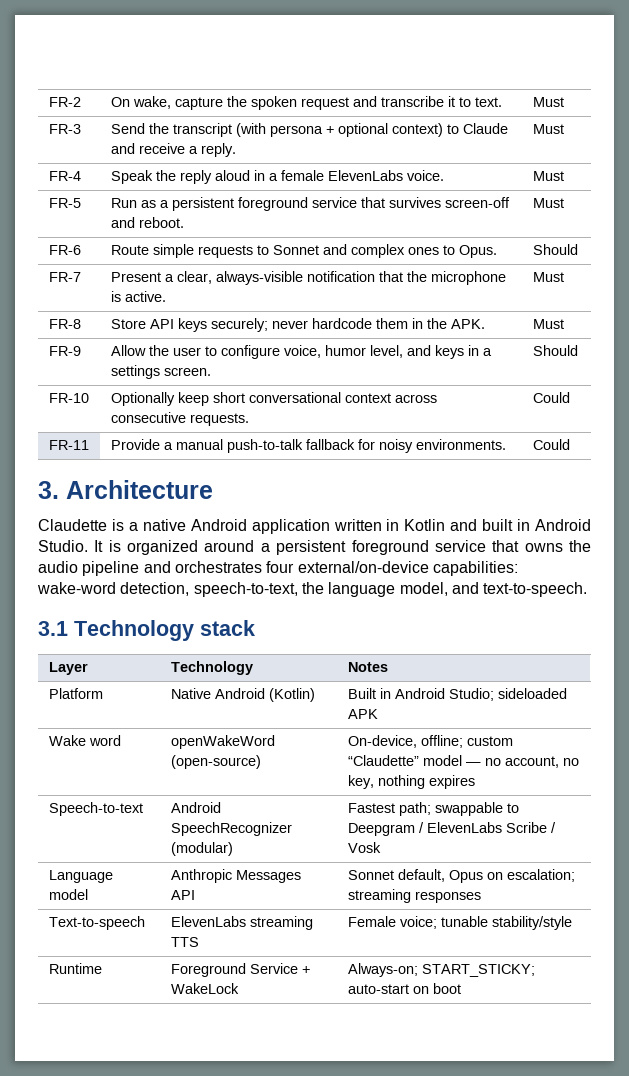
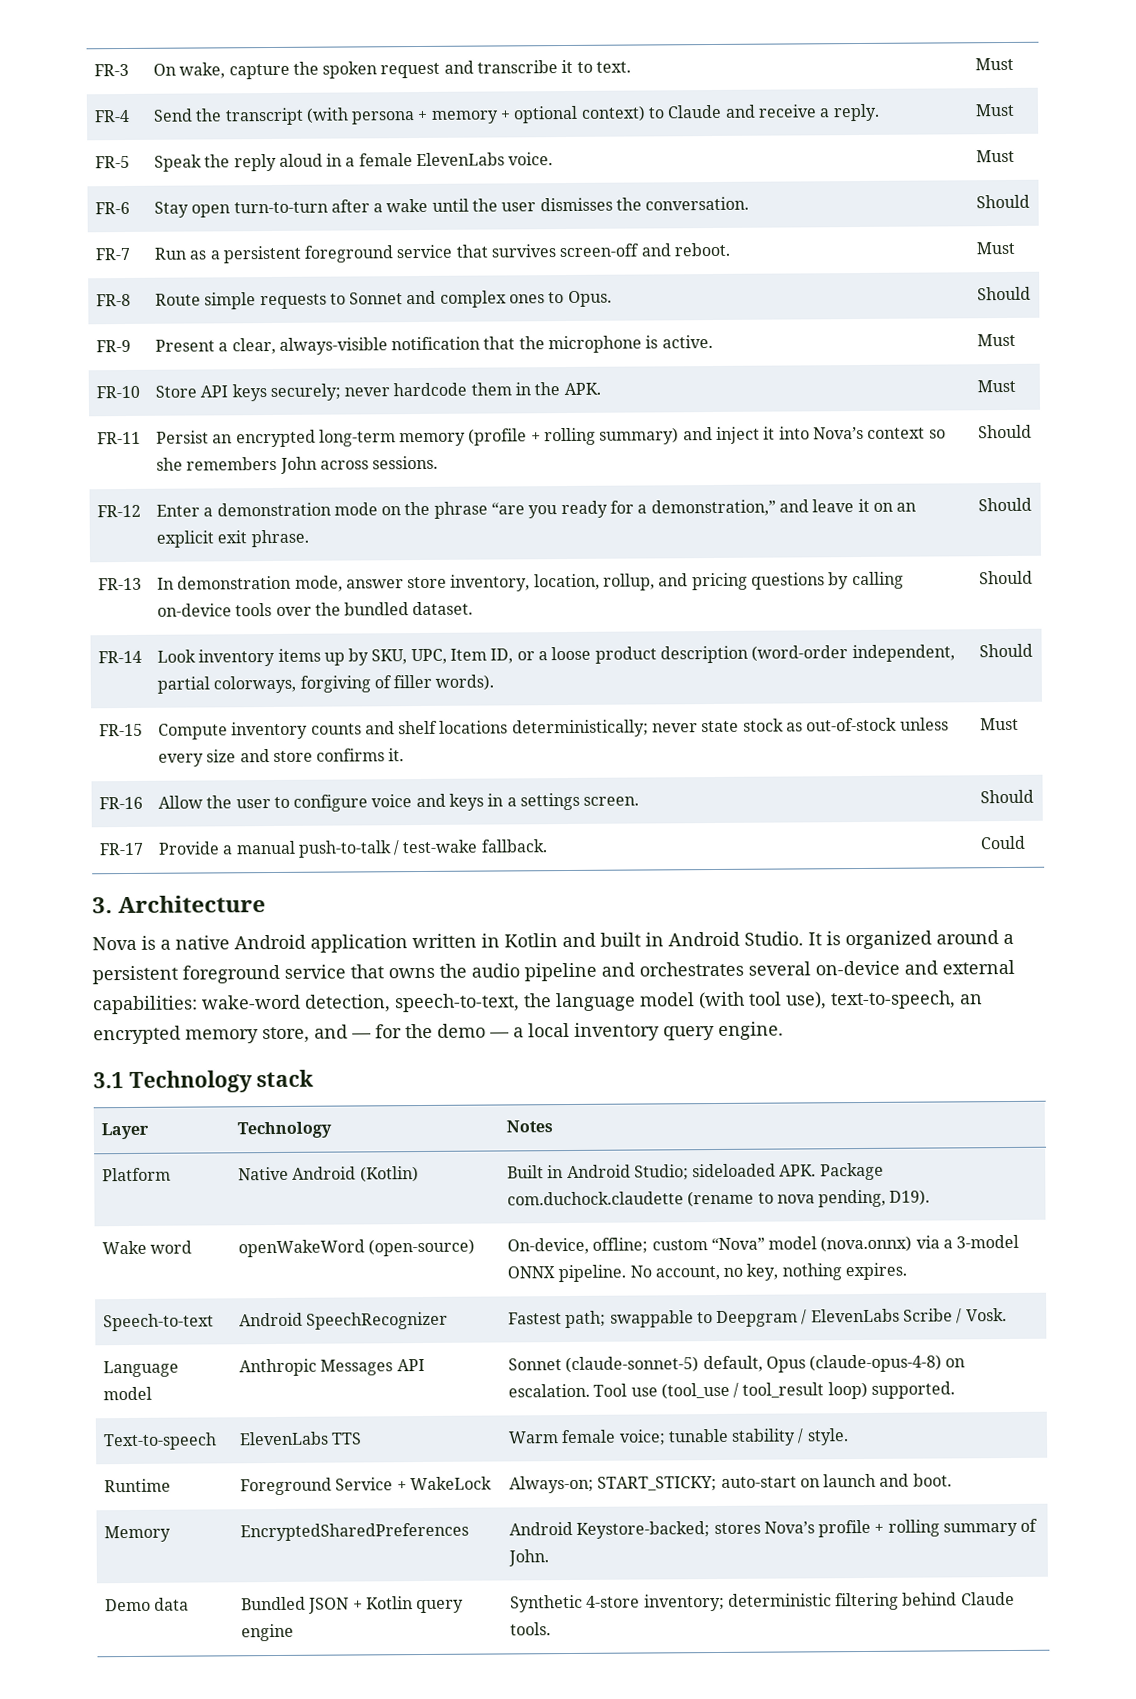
[48,97,81,107] FR-2 -> [93,63,129,77] FR-3
[48,124,81,134] FR-3 -> [93,109,130,123] FR-4
(334, 130) none -> [430,110,512,124] memory +
[48,171,81,181] FR-4 -> [94,155,130,169] FR-5
[48,198,81,208] FR-5 -> [94,201,130,215] [153,196,750,218] [975,194,1030,209] [94,247,130,261] FR-6 | Stay open turn-to-turn after a wake until the user dismisses the conversation. | Should // FR-7
[48,245,81,255] FR-6 -> [95,293,131,307] FR-8
[48,272,81,282] FR-7 -> [95,339,131,353] FR-9
[48,319,81,329] FR-8 -> [95,385,140,399] FR-10
[48,346,81,356] FR-9 -> [96,431,141,445] [155,426,946,448] [155,455,439,474] [977,424,1032,439] [96,504,141,518] [155,498,917,519] [155,529,309,548] [977,497,1032,512] [97,577,142,591] [156,571,904,592] [156,601,474,617] [978,570,1033,585] [97,650,142,664] [156,644,955,667] [156,674,495,694] [978,643,1033,658] [98,723,143,737] [157,717,949,740] [157,748,405,767] [979,717,1019,731] [98,796,143,810] FR-11 | Persist an encrypted long-term memory (profile + rolling summary) and inject it into Nova’s context so she remembers John across sessions. | Should // FR-12 | Enter a demonstration mode on the phrase “are you ready for a demonstration,” and leave it on an explicit exit phrase. | Should // FR-13 | In demonstration mode, answer store inventory, location, rollup, and pricing questions by calling on-device tools over the bundled dataset. | Should // FR-14 | Look inventory items up by SKU, UPC, Item ID, or a loose product description (word-order independent, partial colorways, forgiving of filler words). | Should // FR-15 | Compute inventory counts and shelf locations deterministically; never state stock as out-of-stock unless every size and store confirms it. | Must // FR-16
[283,345,403,358] voice, humor level, -> [371,794,413,808] voice
[48,393,89,403] [110,392,437,406] [110,412,249,426] [532,392,570,403] [48,440,89,450] FR-10 | Optionally keep short conversational context across consecutive requests. | Could // FR-11 -> [98,842,144,856] FR-17
[305,439,506,453] fallback for noisy environments. -> [393,839,548,856] / test-wake fallback.
[38,519,107,531] Claudette -> [92,936,137,951] Nova
[266,561,429,573] four external/on-device -> [748,959,1015,976] several on-device and external
[399,582,588,597] model, and text-to-speech. -> [639,990,983,1010] [93,1021,784,1045] model (with tool use), text-to-speech, an encrypted memory store, and — for the demo — a local inventory query engine.
[347,709,378,719] APK -> [779,1162,884,1181] [506,1189,931,1208] APK. Package com.duchock.claudette (rename to nova pending, D19).
[347,755,501,766] “Claudette” model — no -> [710,1234,1020,1253] [506,1264,652,1283] “Nova” model (nova.onnx) via a 3-model ONNX pipeline. No
[428,775,475,789] expires -> [845,1262,908,1281] expires.
[170,842,233,856] (modular) -> (449, 1320) none
[347,842,381,853] Vosk -> [965,1308,1007,1322] Vosk.
(394, 875) none -> [565,1356,700,1374] (claude-sonnet-5)
[486,869,575,882] [347,889,481,903] on escalation; streaming responses -> [809,1354,966,1373] [507,1381,956,1400] (claude-opus-4-8) on escalation. Tool use (tool_use / tool_result loop) supported.
[249,916,313,930] streaming -> (329, 1438) none
[347,916,572,930] Female voice; tunable stability/style -> [507,1428,849,1446] Warm female voice; tunable stability / style.
[432,983,461,994] boot -> [823,1473,952,1488] [103,1525,171,1543] [239,1522,469,1542] [508,1518,1039,1539] [507,1549,549,1567] [104,1597,190,1612] [240,1596,465,1614] [240,1623,294,1642] [509,1591,1015,1613] [509,1622,551,1636] launch and boot. // Memory | EncryptedSharedPreferences | Android Keystore-backed; stores Nova’s profile + rolling summary of John. // Demo data | Bundled JSON + Kotlin query engine | Synthetic 4-store inventory; deterministic filtering behind Claude tools.

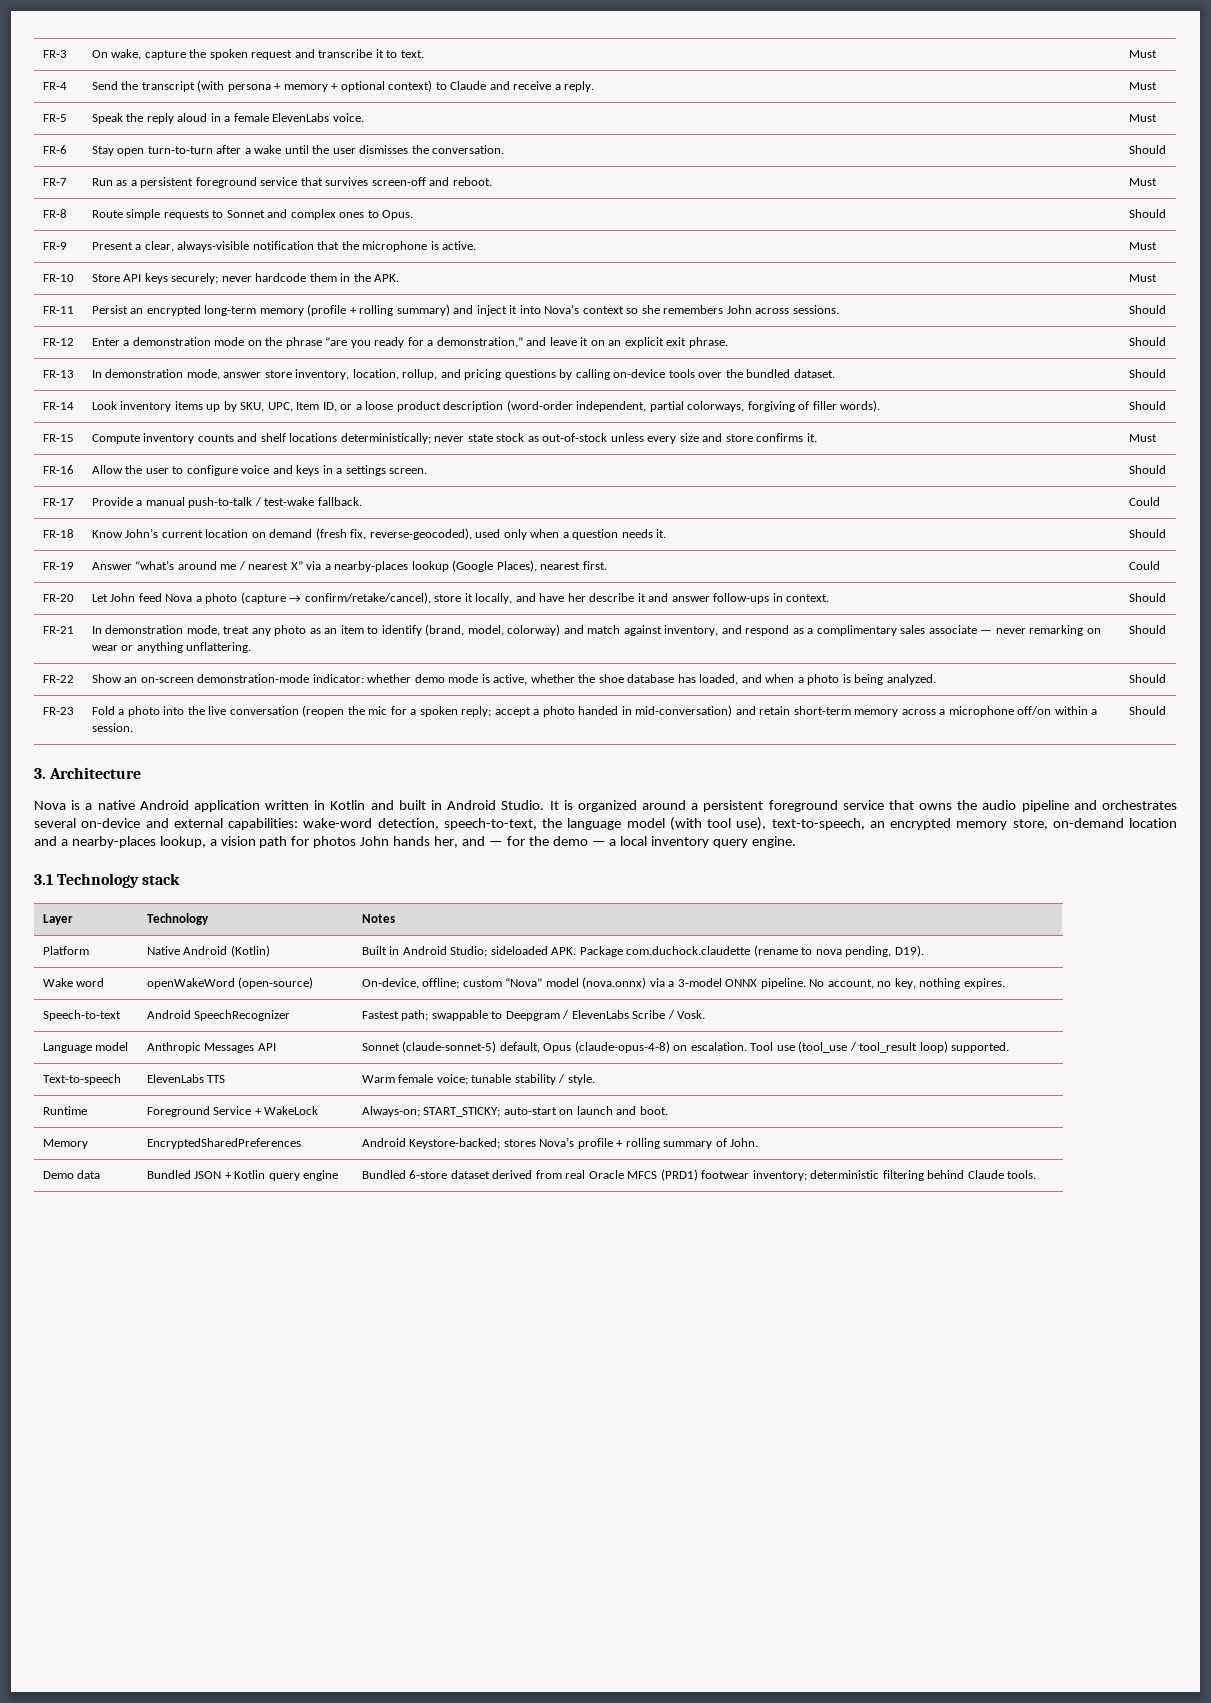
(1026, 842) none -> [42,529,74,538] [91,528,667,540] [1128,529,1166,538] [42,562,74,570] [91,560,607,572] [1128,561,1160,570] [42,594,74,602] [91,592,830,604] [1128,593,1166,602] [42,626,74,634] [91,624,1101,636] [91,642,252,653] [1128,625,1166,634] [42,675,74,683] [91,674,936,685] [1128,674,1166,683] [42,707,74,715] [91,705,1098,717] [91,723,133,732] [1128,706,1166,715] // FR-18 | Know John’s current location on demand (fresh fix, reverse-geocoded), used only when a question needs it. | Should // FR-19 | Answer “what’s around me / nearest X” via a nearby-places lookup (Google Places), nearest first. | Could // FR-20 | Let John feed Nova a photo (capture → confirm/retake/cancel), store it locally, and have her describe it and answer follow-ups in context. | Should // FR-21 | In demonstration mode, treat any photo as an item to identify (brand, model, colorway) and match against inventory, and respond as a complimentary sales associate — never remarking on wear or anything unflattering. | Should // FR-22 | Show an on-screen demonstration-mode indicator: whether demo mode is active, whether the shoe database has loaded, and when a photo is being analyzed. | Should // FR-23 | Fold a photo into the live conversation (reopen the mic for a spoken reply; accept a photo handed in mid-conversation) and retain short-term memory across a microphone off/on within a session. | Should
(310, 1035) none -> [1052,818,1177,828] [34,836,459,848] on-demand location and a nearby-places lookup, a vision path for photos John hands her,
[509,1594,641,1613] Synthetic 4-store -> [361,1169,750,1181] Bundled 6-store dataset derived from real Oracle MFCS (PRD1) footwear

